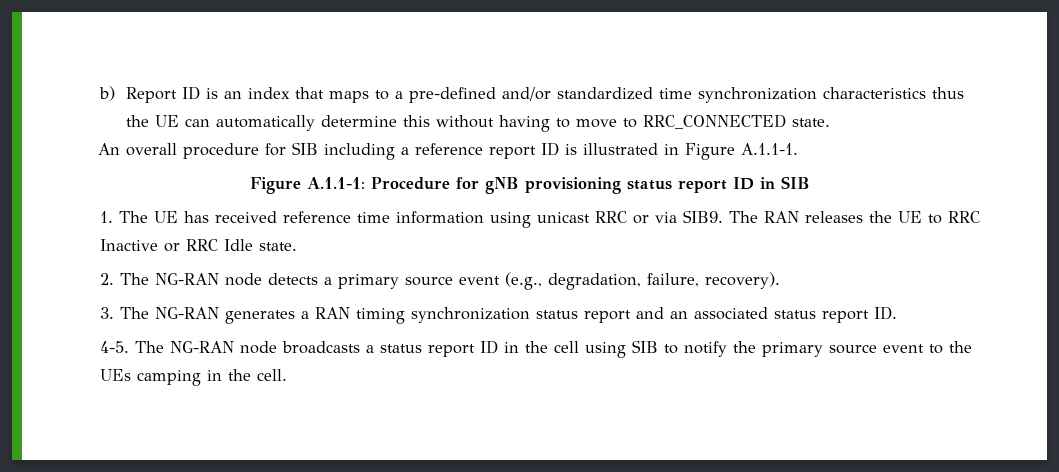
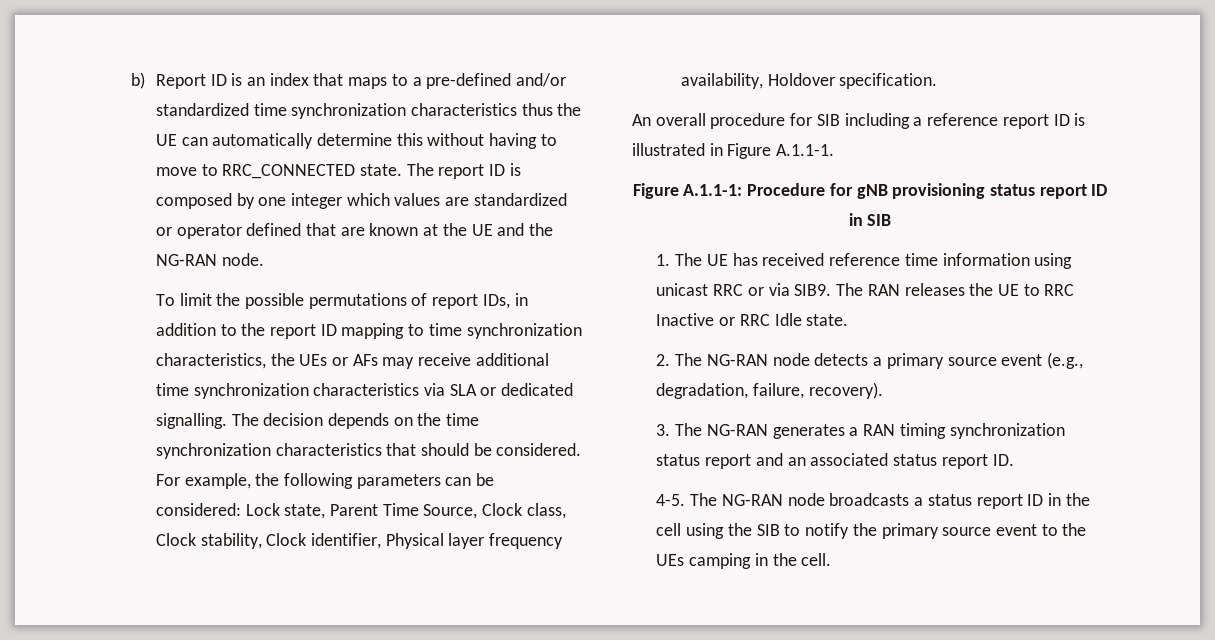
(830, 122) none -> [406,163,521,179] [155,193,567,209] [155,223,554,239] [155,253,264,266] [155,293,528,309] [155,323,582,339] [155,353,549,369] [155,383,574,399] [155,413,480,429] [155,443,582,459] [155,473,495,489] [155,503,566,519] [155,533,564,549] [680,73,938,89] The report ID is composed by one integer which values are standardized or operator defined that are known at the UE and the NG-RAN node. // To limit the possible permutations of report IDs, in addition to the report ID mapping to time synchronization characteristics, the UEs or AFs may receive additional time synchronization characteristics via SLA or dedicated signalling. The decision depends on the time synchronization characteristics that should be considered. For example, the following parameters can be considered: Lock state, Parent Time Source, Clock class, Clock stability, Clock identifier, Physical layer frequency availability, Holdover specification.
(626, 350) none -> [727,523,752,536] the

